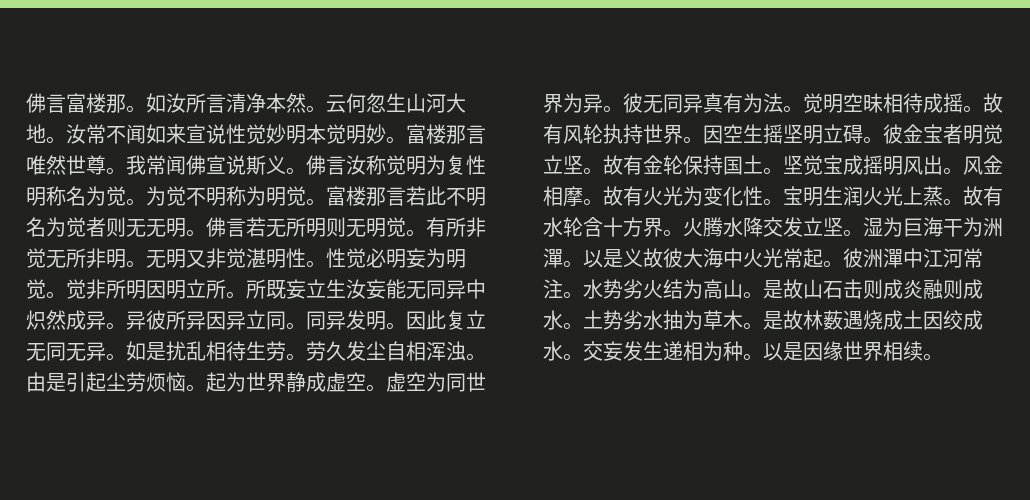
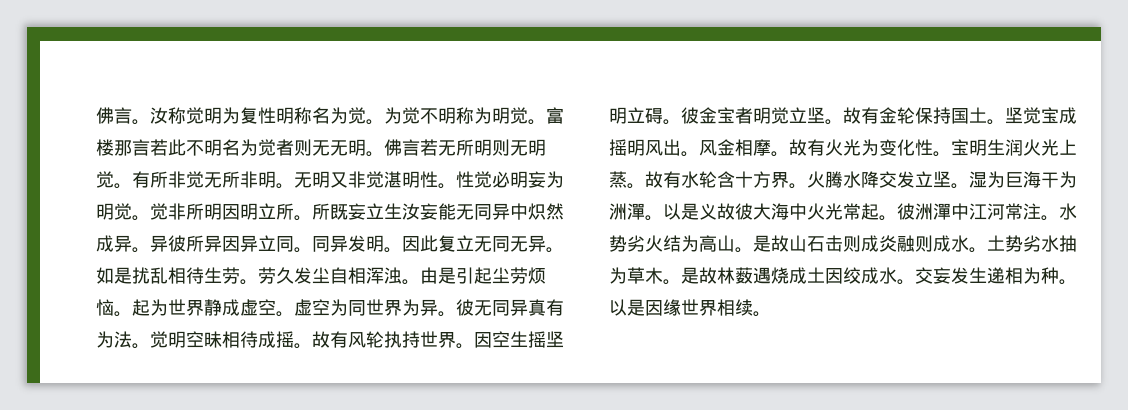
[26,93,466,113] [26,124,486,144] [26,155,346,175] 佛言富楼那。如汝所言清净本然。云何忽生山河大地。汝常不闻如来宣说性觉妙明本觉明妙。富楼那言唯然世尊。我常闻佛宣说斯义。佛言 -> [96,107,150,125] 佛言。

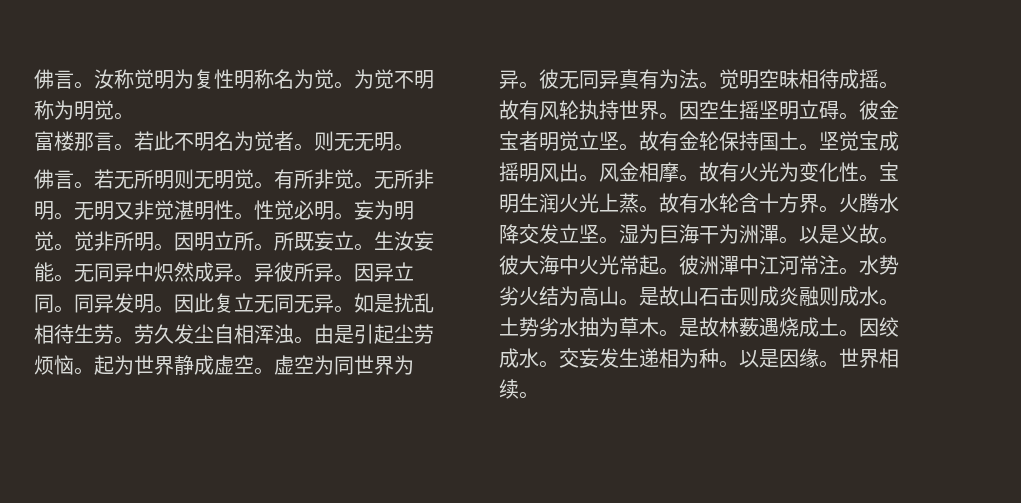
(546, 122) none -> (134, 116) //
(150, 147) none -> [114,143,134,151] 。
(294, 147) none -> [294,143,314,151] 。
[384,139,420,156] 佛言 -> [34,169,94,189] // 佛言。
(204, 179) none -> [354,181,374,189] 。
(528, 179) none -> [334,212,354,220] 。
(222, 211) none -> [154,243,174,251] 。
(384, 211) none -> [354,243,374,251] 。
(456, 211) none -> [54,274,74,282] 。
(222, 243) none -> [334,274,354,282] 。
(735, 211) none -> [879,236,899,244] 。
(825, 275) none -> [839,329,859,337] 。
(681, 307) none -> [819,360,839,368] 。

